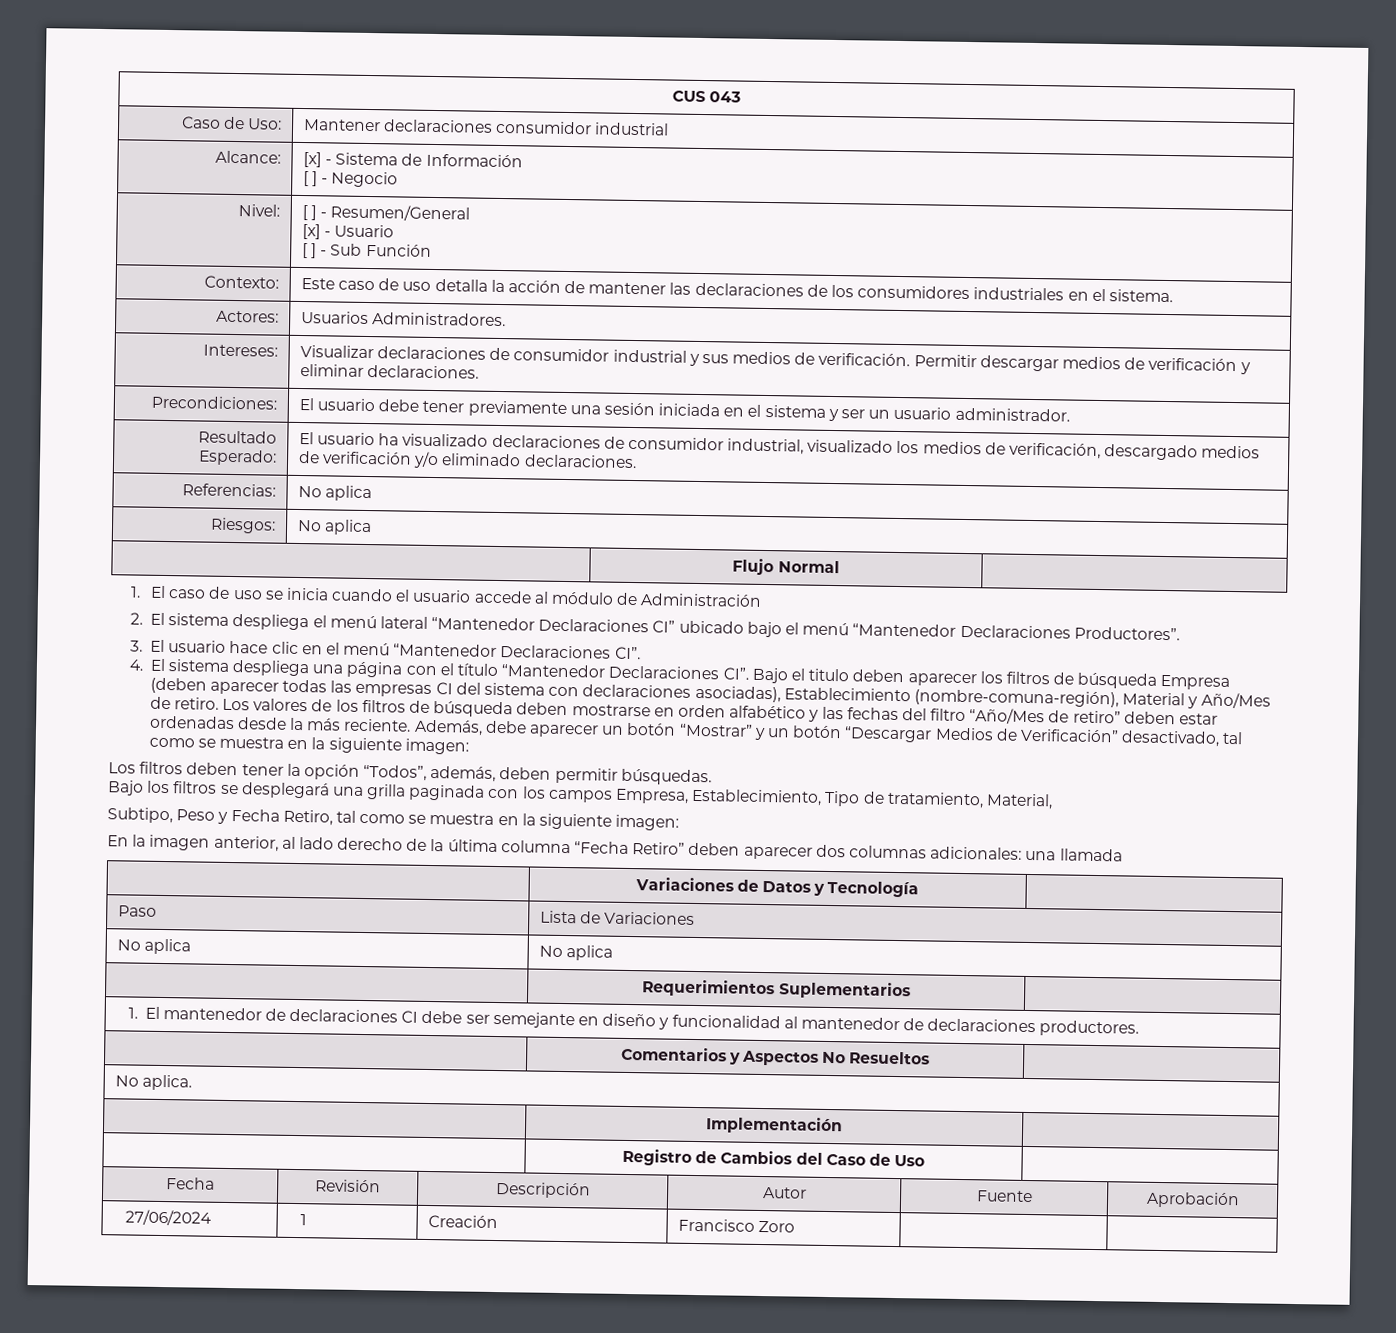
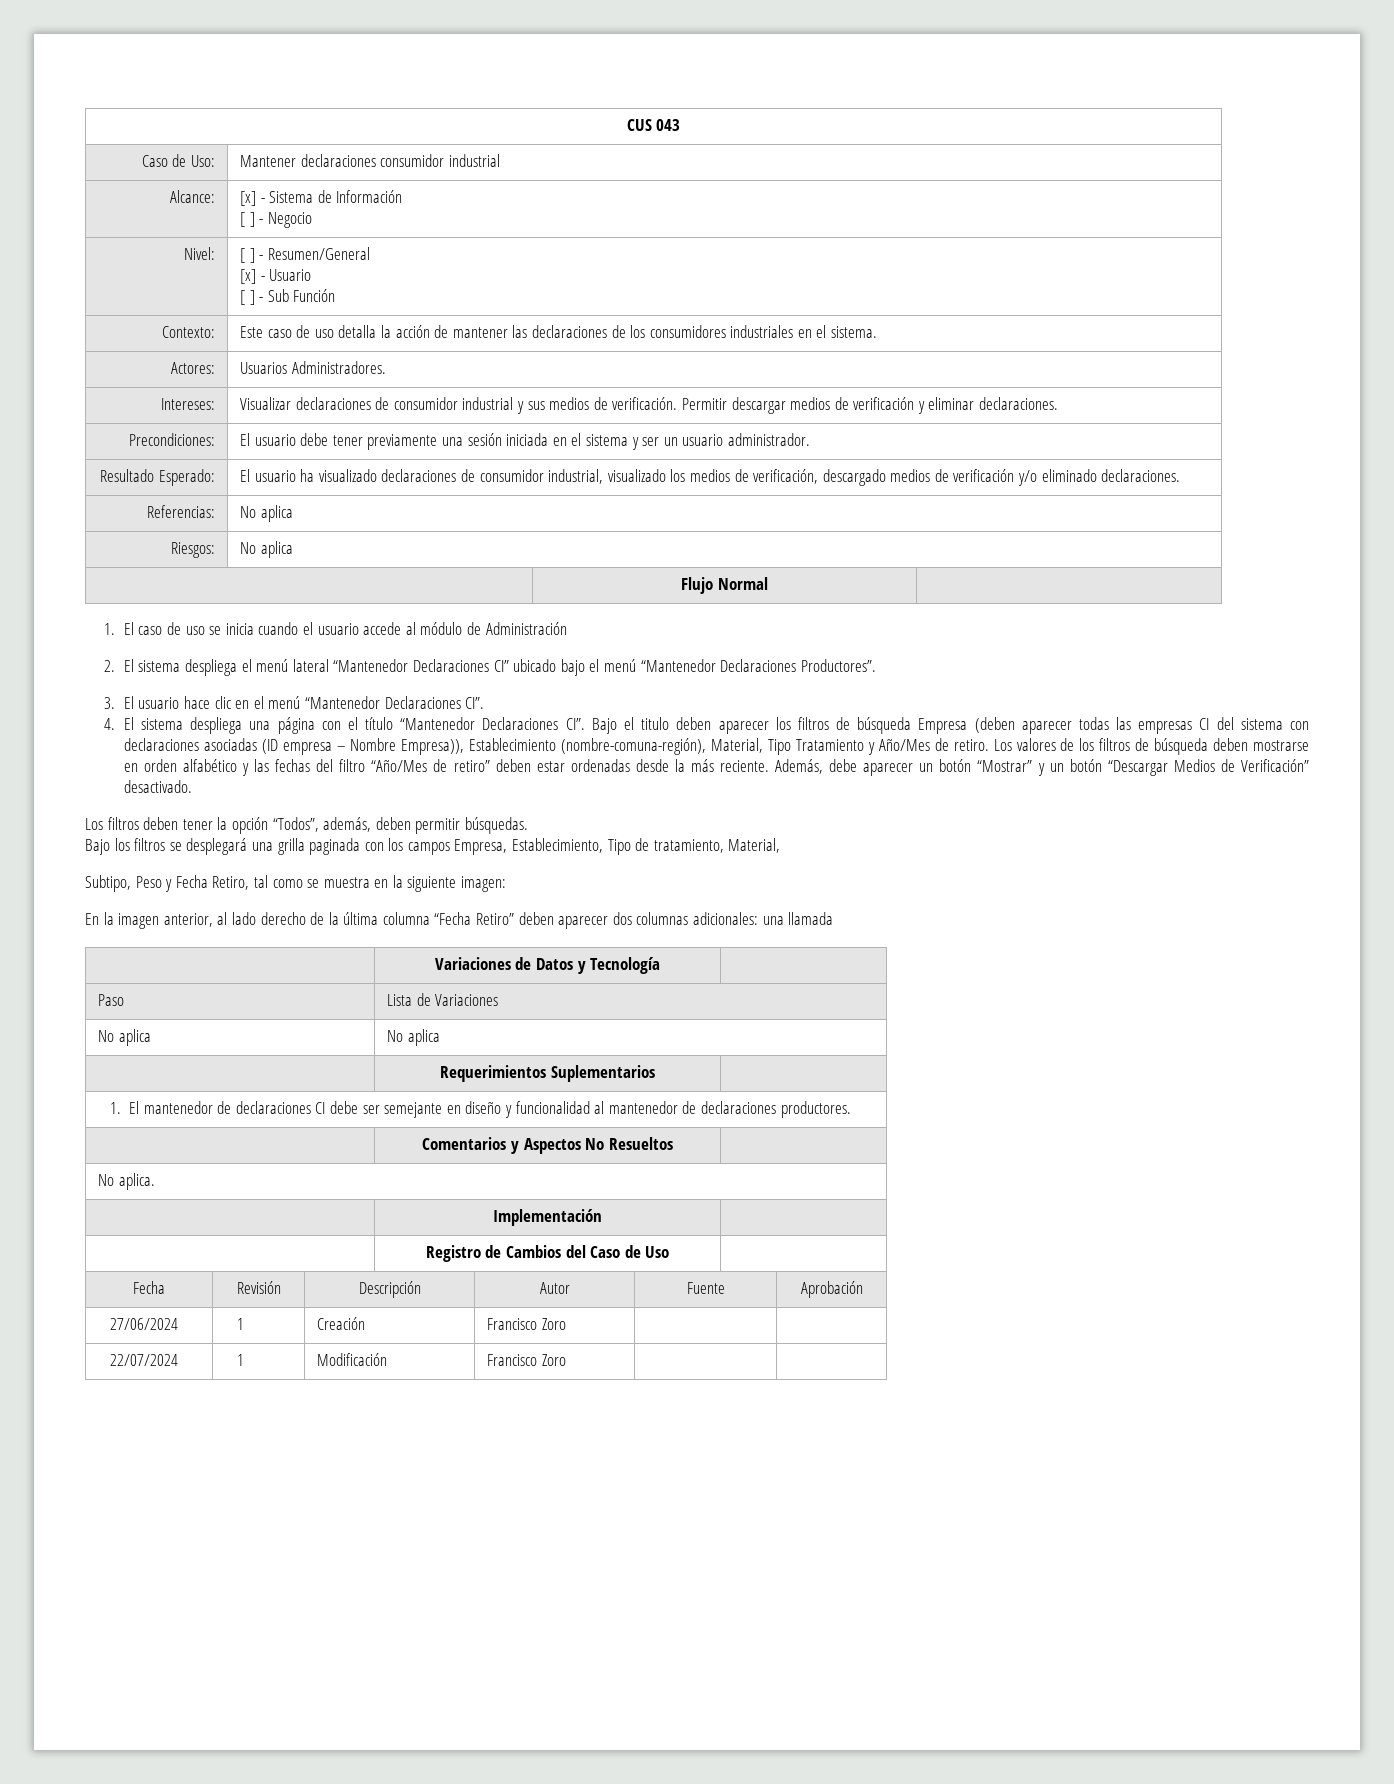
[694,685,1186,708] asociadas), Establecimiento (nombre-comuna-región), Material -> [203,738,864,755] asociadas (ID empresa – Nombre Empresa)), Establecimiento (nombre-comuna-región), Material, Tipo Tratamiento
[1121,730,1244,747] [148,736,469,755] desactivado, tal como se muestra en la siguiente imagen: -> [123,780,192,793] desactivado.
(795, 1226) none -> [109,1354,178,1366] [236,1354,244,1366] [317,1353,388,1366] [487,1354,566,1366] // 22/07/2024 | 1 | Modificación | Francisco Zoro | |

